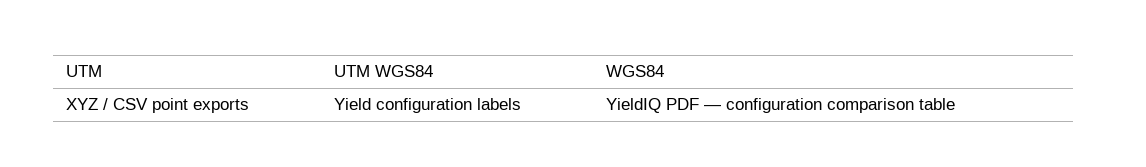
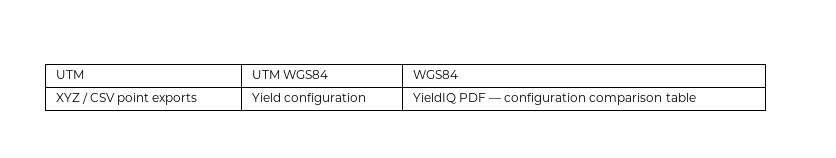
[476,98,521,110] labels -> (366, 99) none

